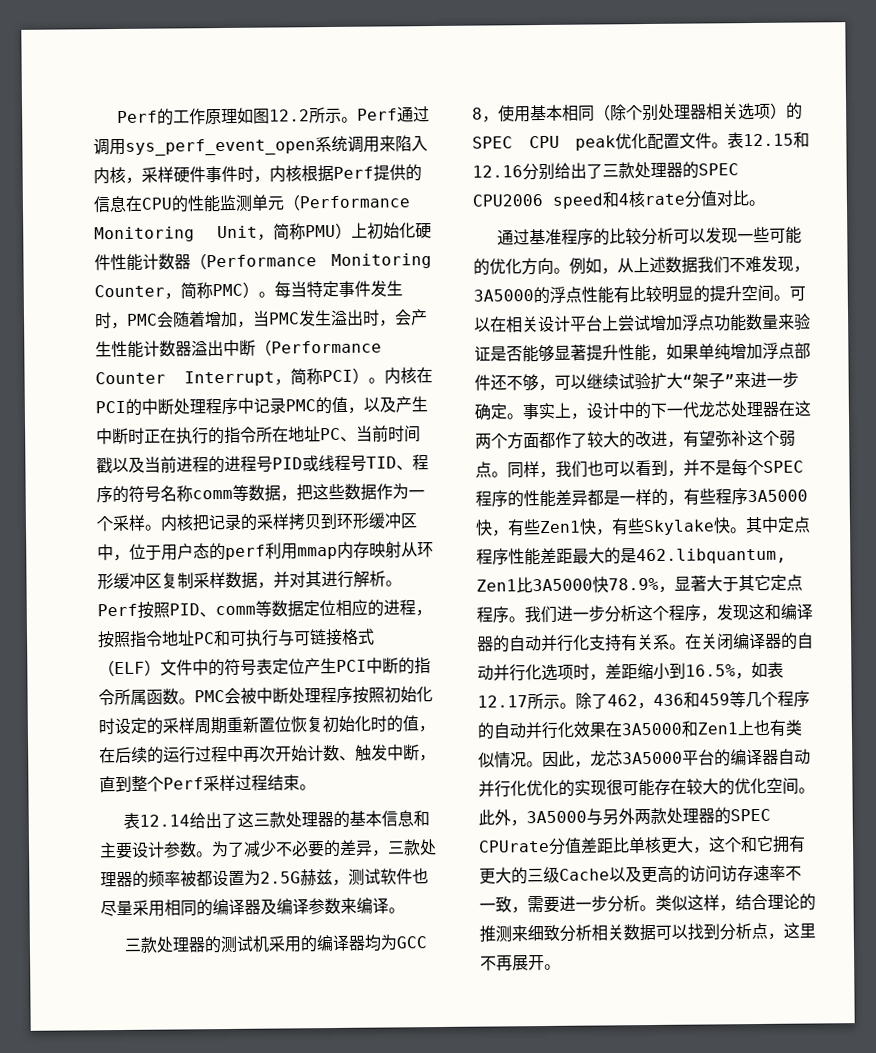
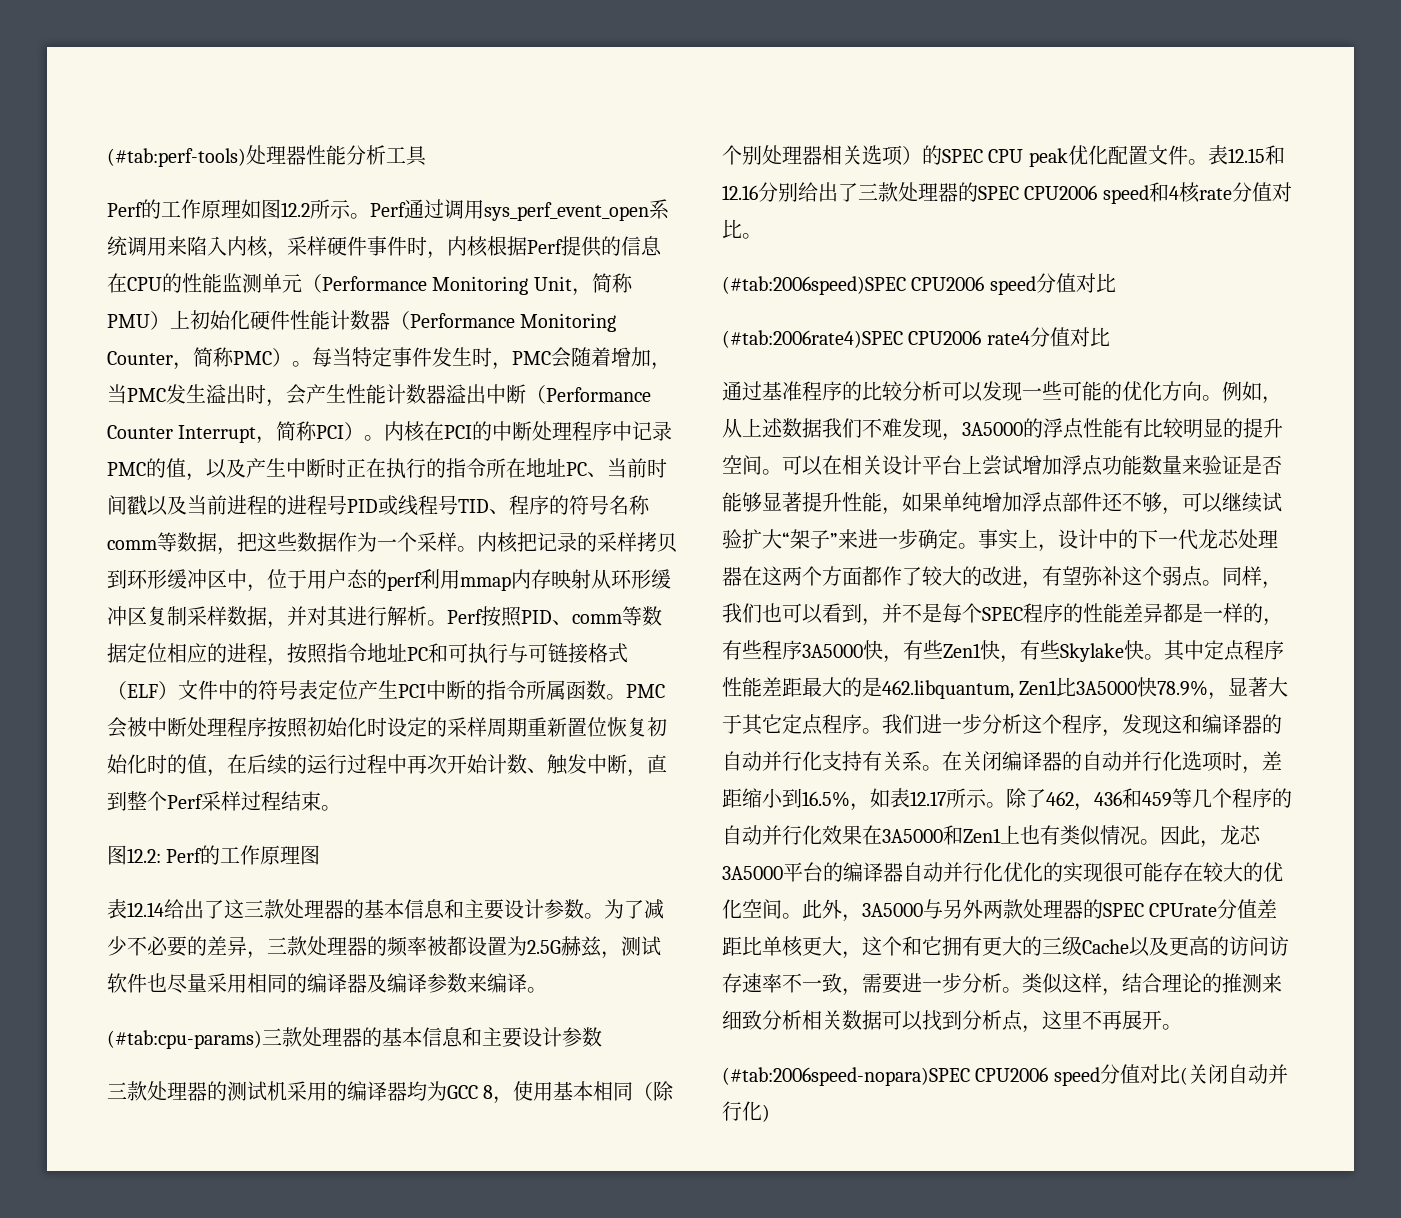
(116, 117) none -> [107,145,427,167] (#tab:perf-tools)处理器性能分析工具 //
(316, 787) none -> [107,845,321,865] // 图12.2: Perf的工作原理图
(405, 910) none -> [107,1027,602,1049] // (#tab:cpu-params)三款处理器的基本信息和主要设计参数
(765, 203) none -> [722,273,1116,295] [722,327,1110,348] // (#tab:2006speed)SPEC CPU2006 speed分值对比 // (#tab:2006rate4)SPEC CPU2006 rate4分值对比
(561, 967) none -> [722,1064,1288,1086] [722,1101,770,1122] // (#tab:2006speed-nopara)SPEC CPU2006 speed分值对比(关闭自动并行化)

